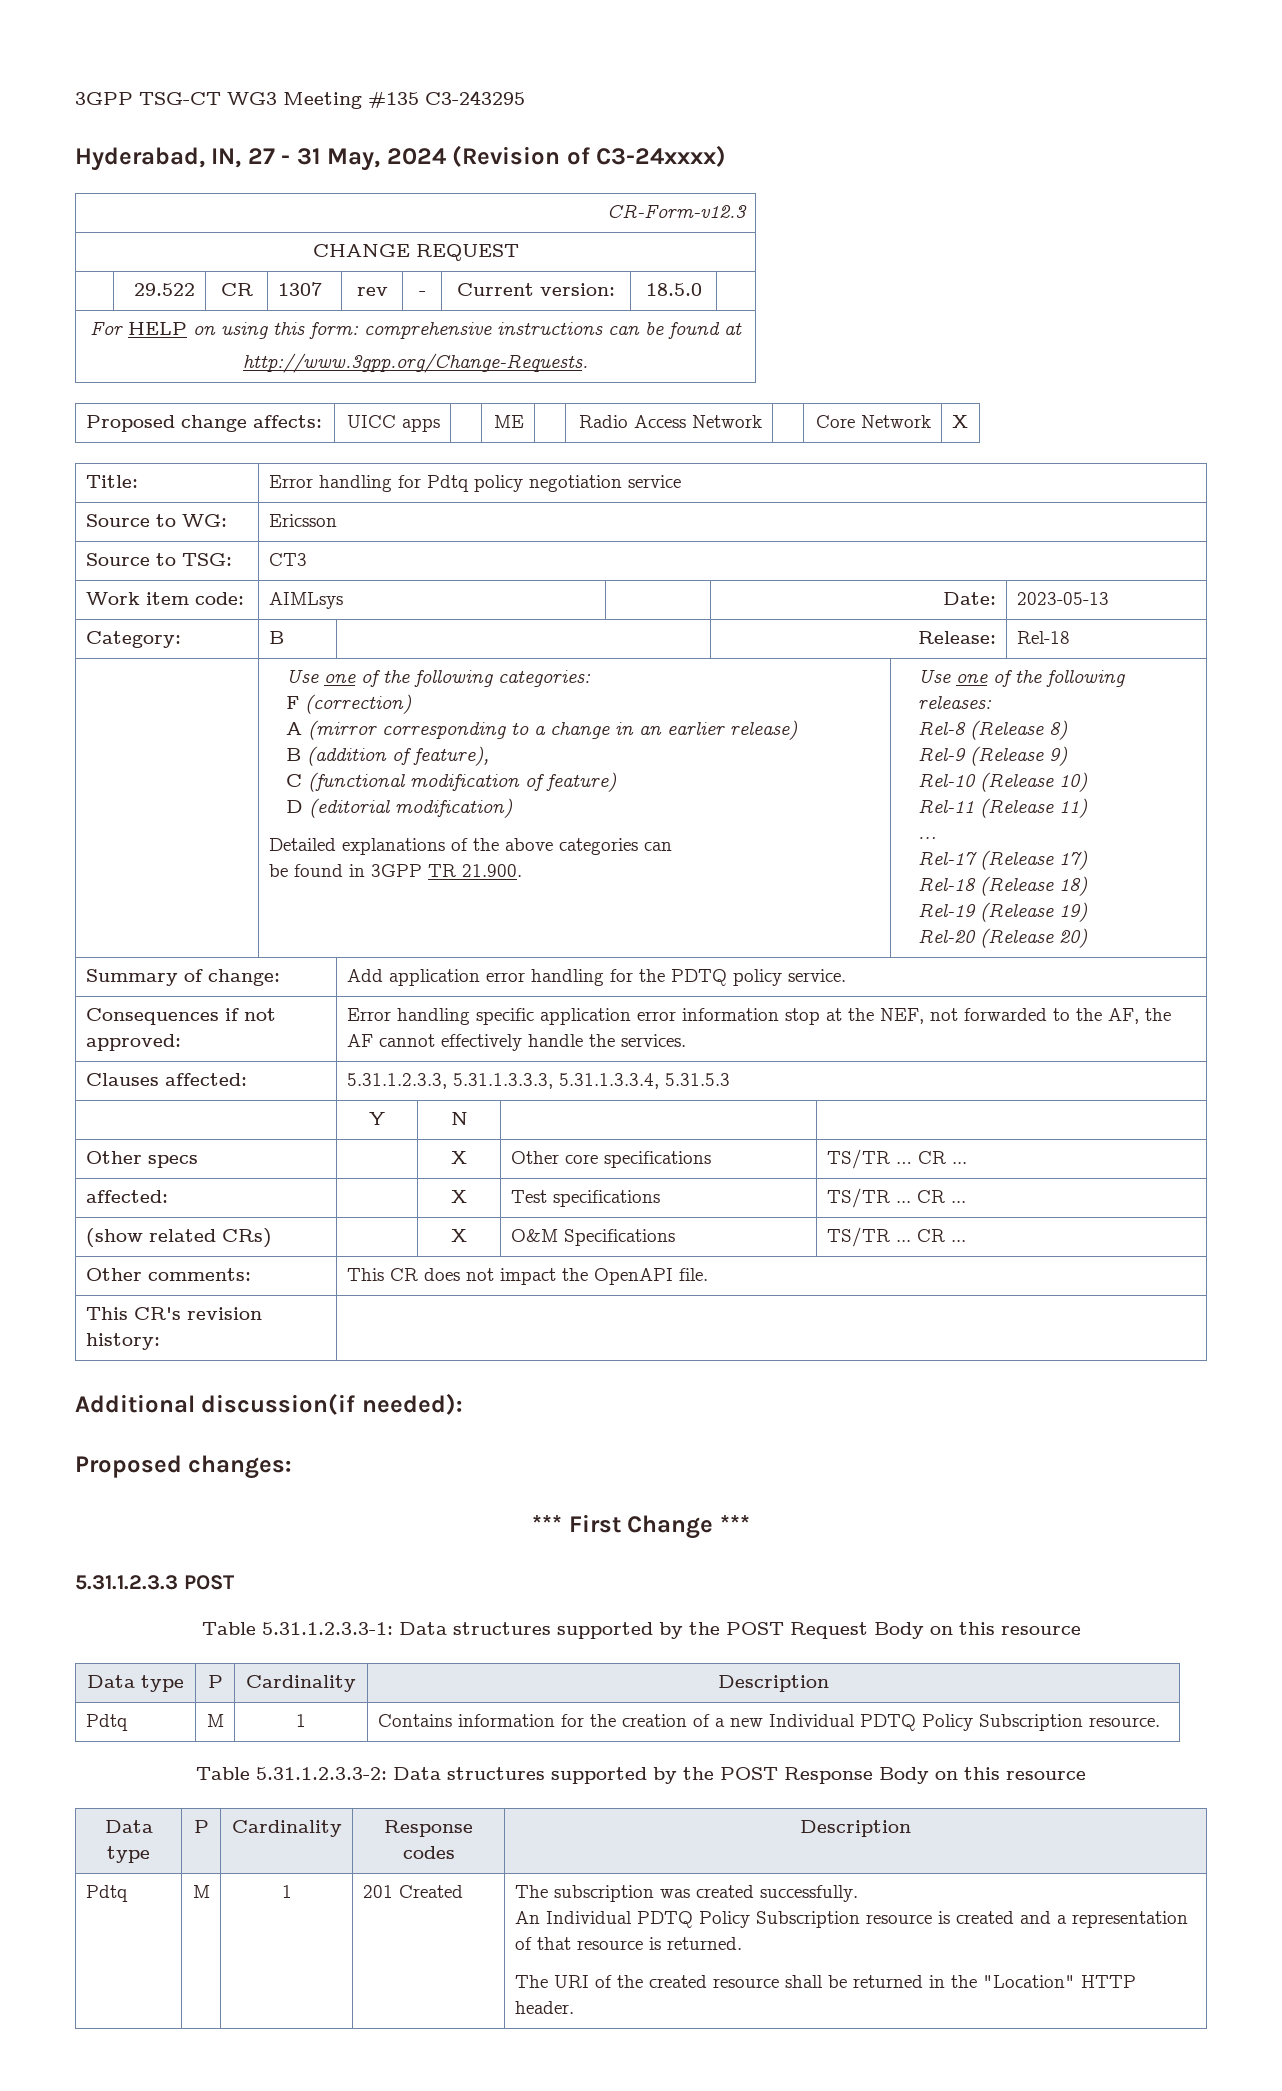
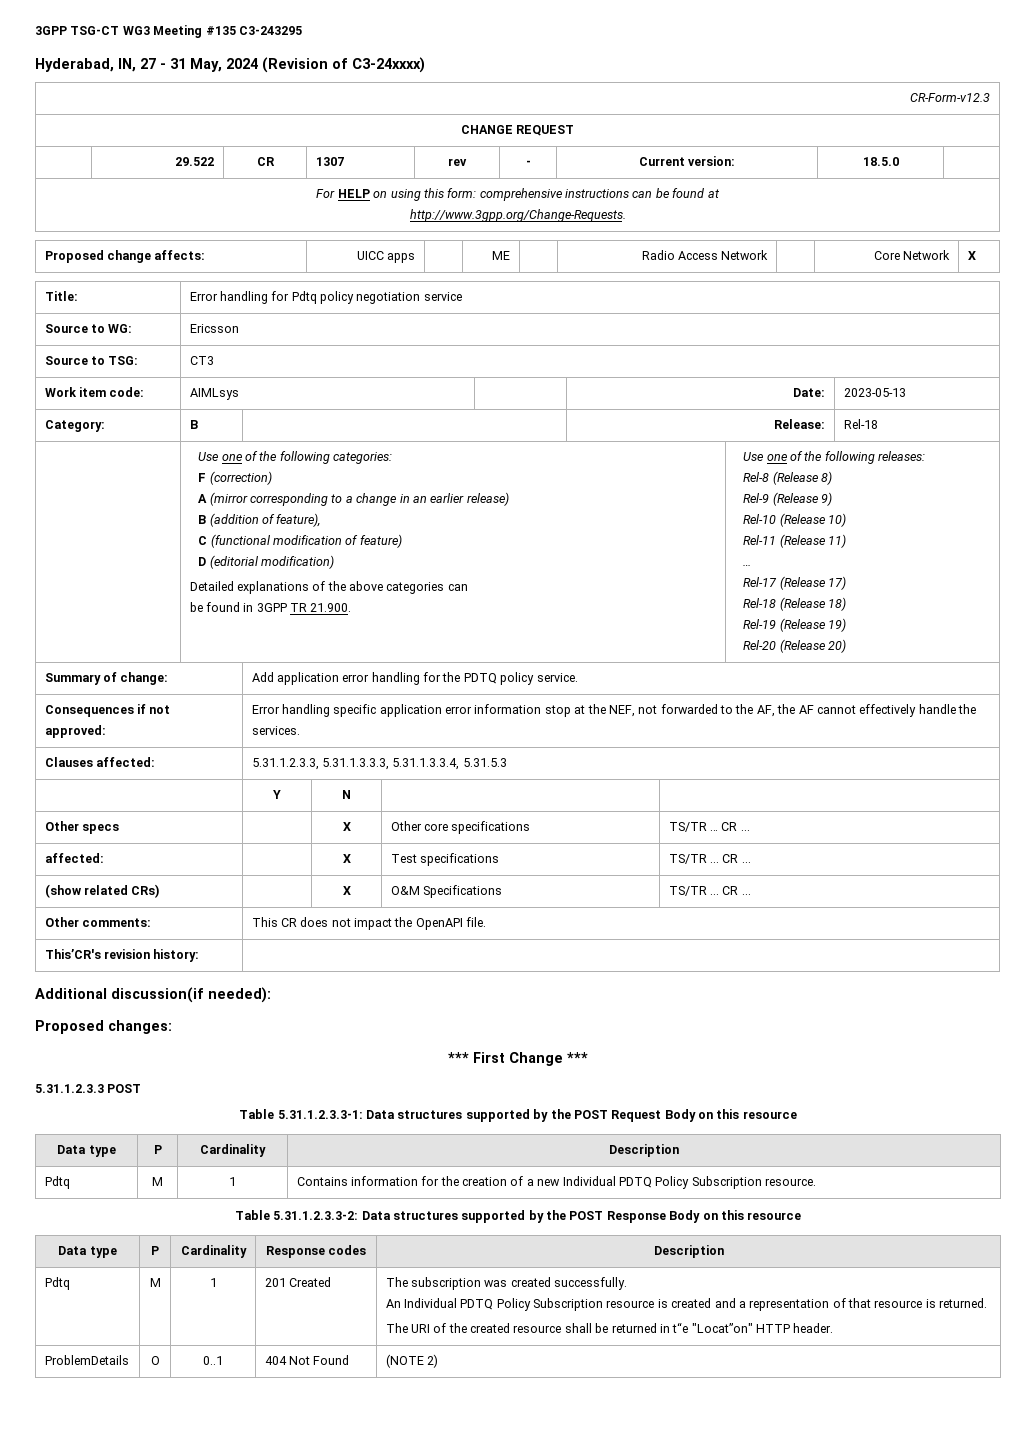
[85,1307,181,1320] This CR's -> [44,949,101,959] This’CR's
[950,1975,1075,1988] the "Location" -> [672,1322,753,1333] t“e "Locat”on"
(574, 2007) none -> [44,1355,129,1365] [150,1356,160,1365] [203,1356,223,1365] [264,1355,350,1365] [385,1354,438,1368] // ProblemDetails | O | 0..1 | 404 Not Found | (NOTE 2)

